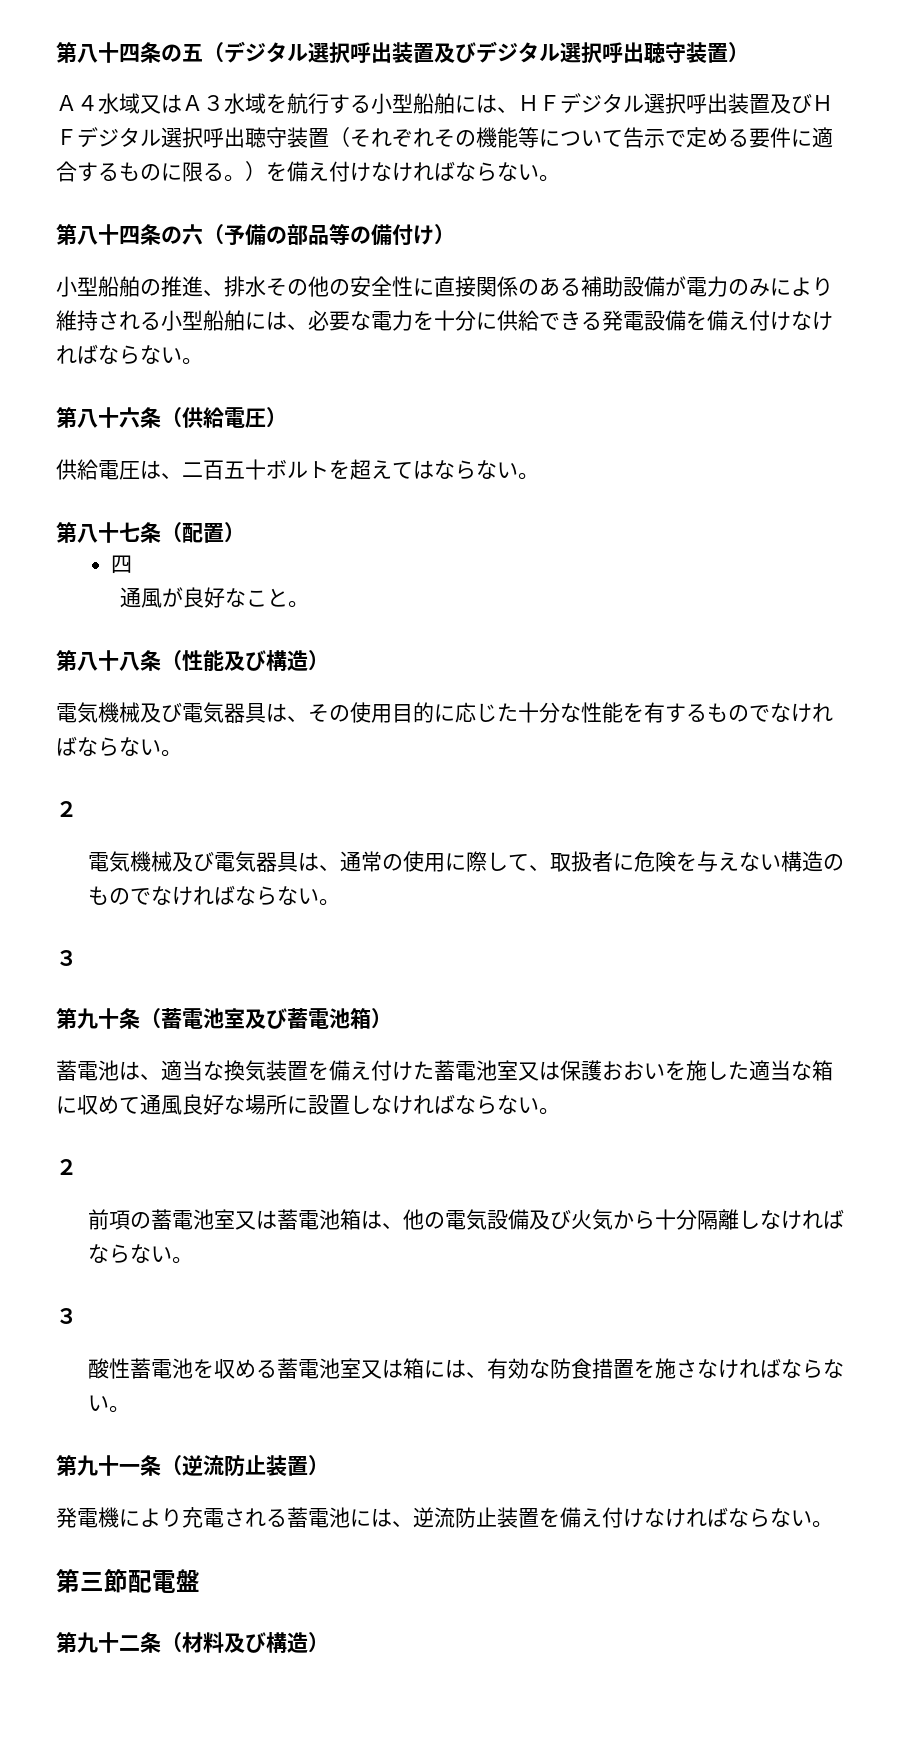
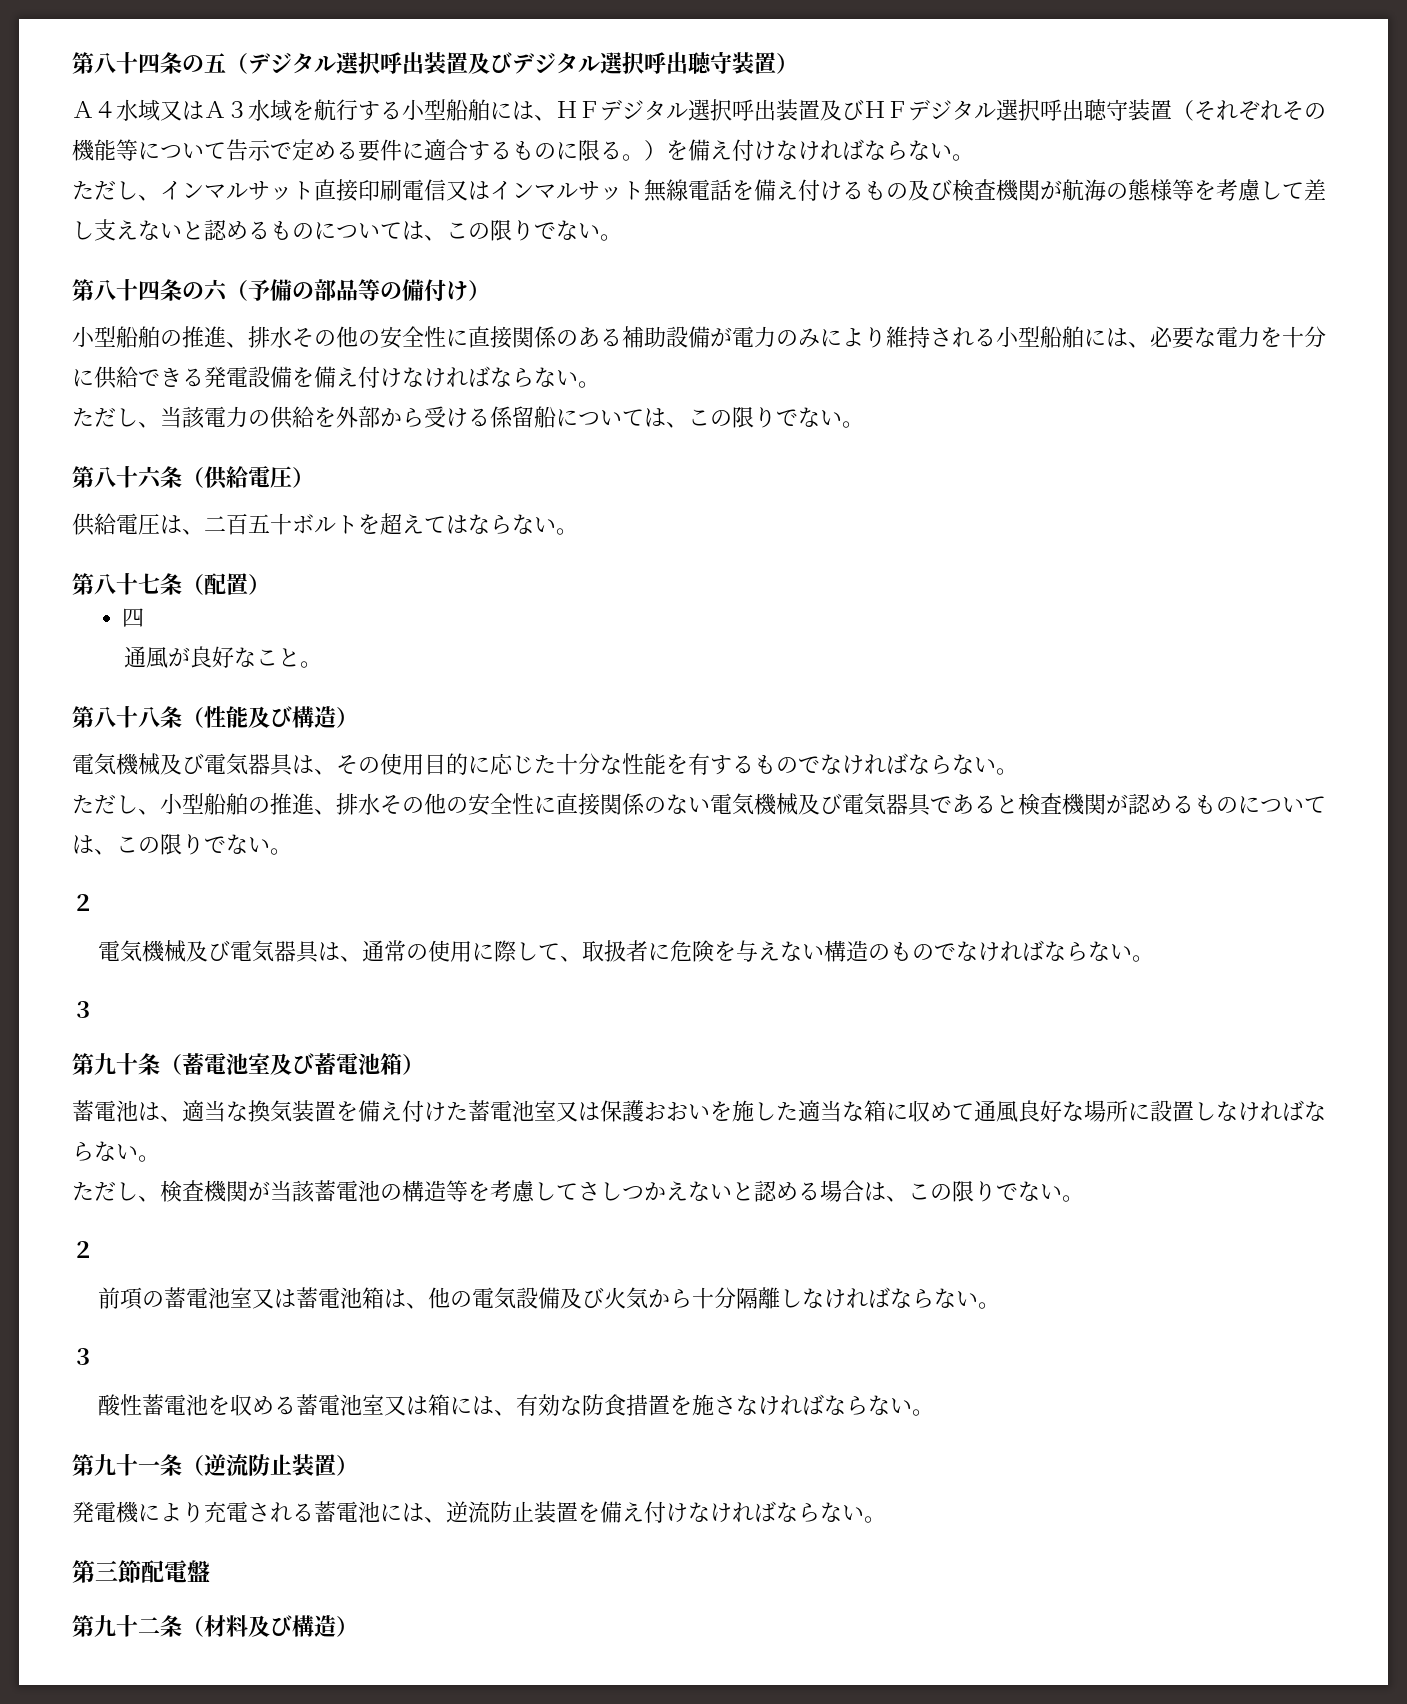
(560, 178) none -> [72,179,1326,202] [72,219,622,241] // ただし、インマルサット直接印刷電信又はインマルサット無線電話を備え付けるもの及び検査機関が航海の態様等を考慮して差し支えないと認めるものについては、この限りでない。
(203, 361) none -> [72,406,864,429] // ただし、当該電力の供給を外部から受ける係留船については、この限りでない。
(182, 753) none -> [72,793,1326,816] [72,833,292,855] // ただし、小型船舶の推進、排水その他の安全性に直接関係のない電気機械及び電気器具であると検査機関が認めるものについては、この限りでない。
(560, 1111) none -> [72,1180,1084,1203] // ただし、検査機関が当該蓄電池の構造等を考慮してさしつかえないと認める場合は、この限りでない。

